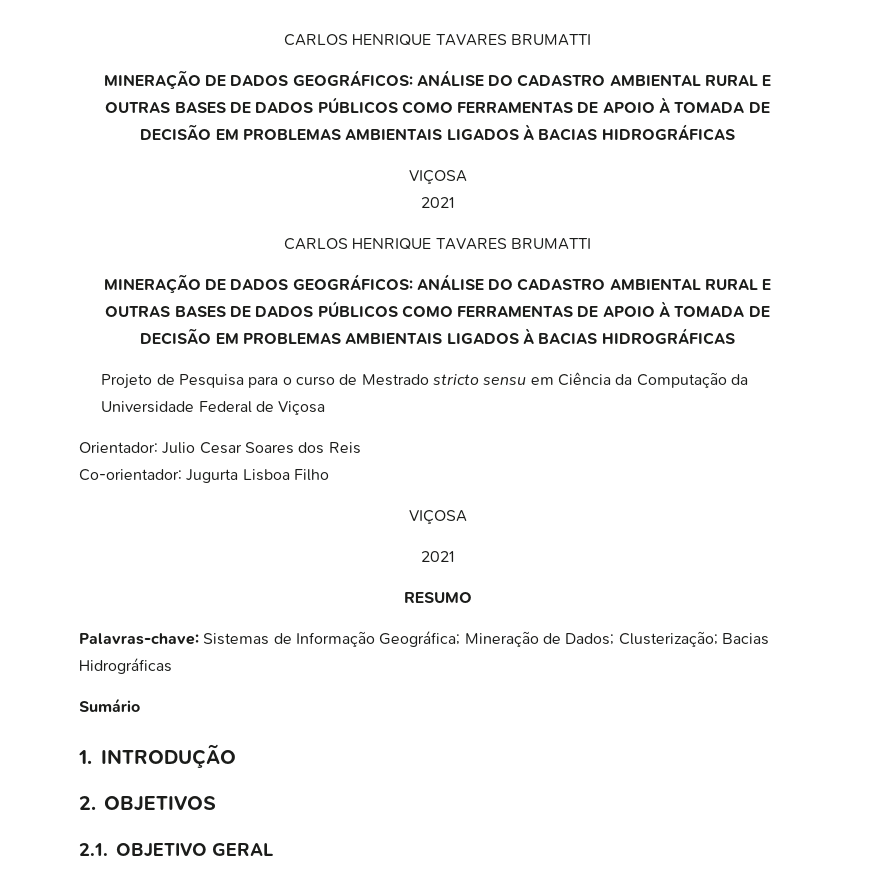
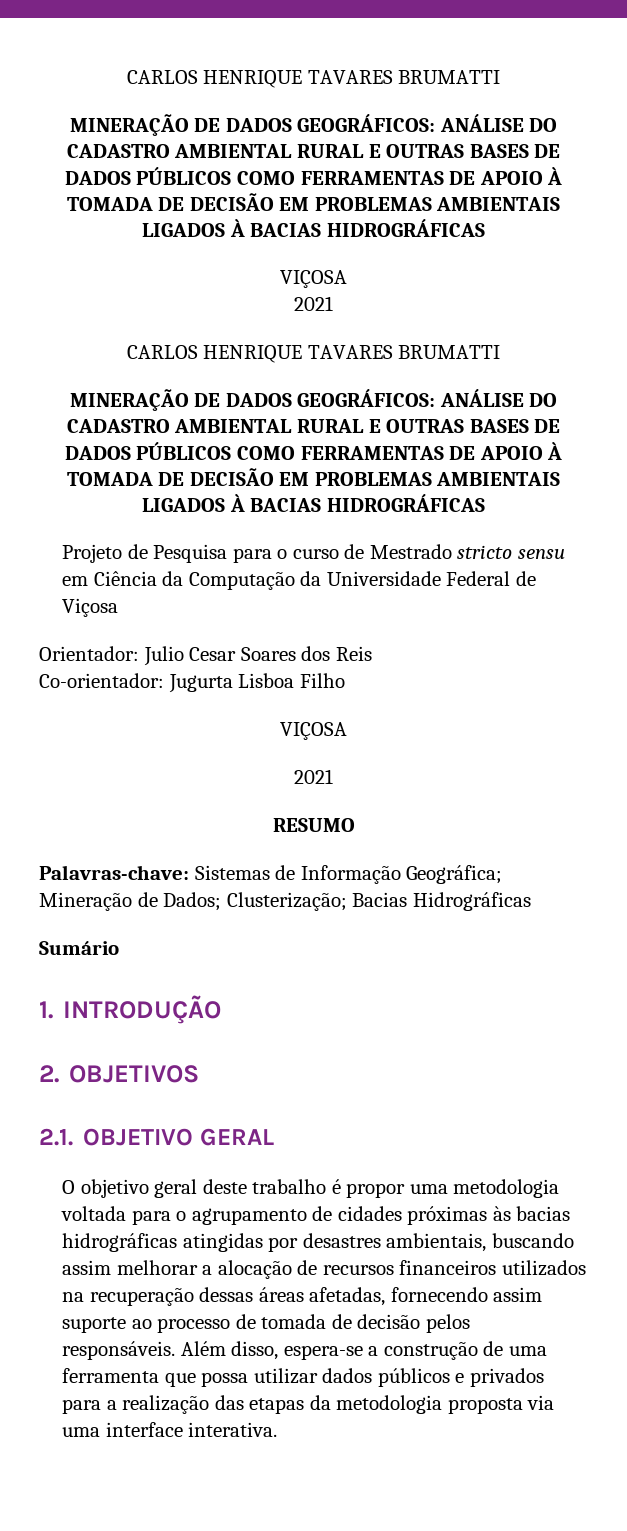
(273, 849) none -> [62,1179,560,1198] [61,1206,571,1225] [62,1233,574,1252] [62,1260,586,1279] [62,1287,543,1306] [62,1314,470,1333] [62,1341,547,1360] [62,1368,544,1387] [62,1395,555,1414] [62,1422,278,1437] // O objetivo geral deste trabalho é propor uma metodologia voltada para o agrupamento de cidades próximas às bacias hidrográficas atingidas por desastres ambientais, buscando assim melhorar a alocação de recursos financeiros utilizados na recuperação dessas áreas afetadas, fornecendo assim suporte ao processo de tomada de decisão pelos responsáveis. Além disso, espera-se a construção de uma ferramenta que possa utilizar dados públicos e privados para a realização das etapas da metodologia proposta via uma interface interativa.

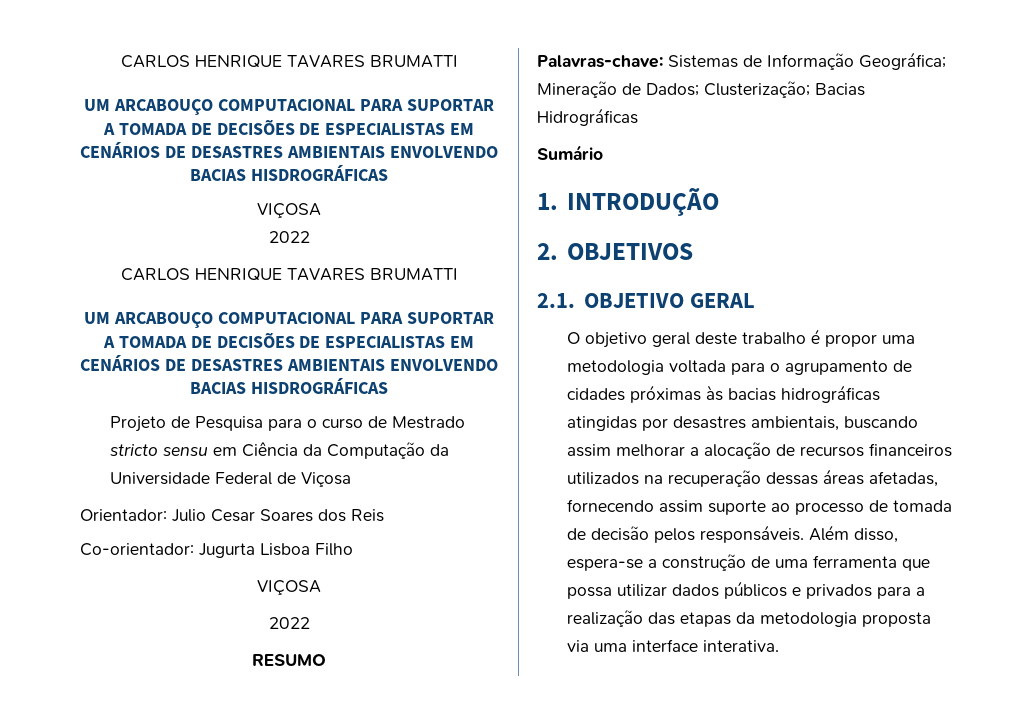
[126,70,501,88] [69,114,558,136] [66,144,561,158] [64,167,563,185] [66,193,561,211] [142,219,485,237] [280,270,347,288] [294,296,333,311] [126,345,501,363] [69,389,558,411] [66,419,561,433] [64,442,563,460] [66,468,561,486] [142,494,485,512] CARLOS HENRIQUE TAVARES BRUMATTI // MINERAÇÃO DE DADOS GEOGRÁFICOS: ANÁLISE DO CADASTRO AMBIENTAL RURAL E OUTRAS BASES DE DADOS PÚBLICOS COMO FERRAMENTAS DE APOIO À TOMADA DE DECISÃO EM PROBLEMAS AMBIENTAIS LIGADOS À BACIAS HIDROGRÁFICAS // VIÇOSA // 2021 // CARLOS HENRIQUE TAVARES BRUMATTI // MINERAÇÃO DE DADOS GEOGRÁFICOS: ANÁLISE DO CADASTRO AMBIENTAL RURAL E OUTRAS BASES DE DADOS PÚBLICOS COMO FERRAMENTAS DE APOIO À TOMADA DE DECISÃO EM PROBLEMAS AMBIENTAIS LIGADOS À BACIAS HIDROGRÁFICAS -> [120,55,458,68] [84,99,494,116] [102,119,475,135] [80,142,498,158] [190,165,388,181] [257,203,321,218] [268,231,310,243] [120,268,458,281] [84,312,494,329] [102,332,475,348] [80,355,498,371] [190,378,388,394] CARLOS HENRIQUE TAVARES BRUMATTI // UM ARCABOUÇO COMPUTACIONAL PARA SUPORTAR A TOMADA DE DECISÕES DE ESPECIALISTAS EM CENÁRIOS DE DESASTRES AMBIENTAIS ENVOLVENDO BACIAS HISDROGRÁFICAS // VIÇOSA // 2022 // CARLOS HENRIQUE TAVARES BRUMATTI // UM ARCABOUÇO COMPUTACIONAL PARA SUPORTAR A TOMADA DE DECISÕES DE ESPECIALISTAS EM CENÁRIOS DE DESASTRES AMBIENTAIS ENVOLVENDO BACIAS HISDROGRÁFICAS
[294,769,333,784] 2021 -> [268,617,310,629] 2022

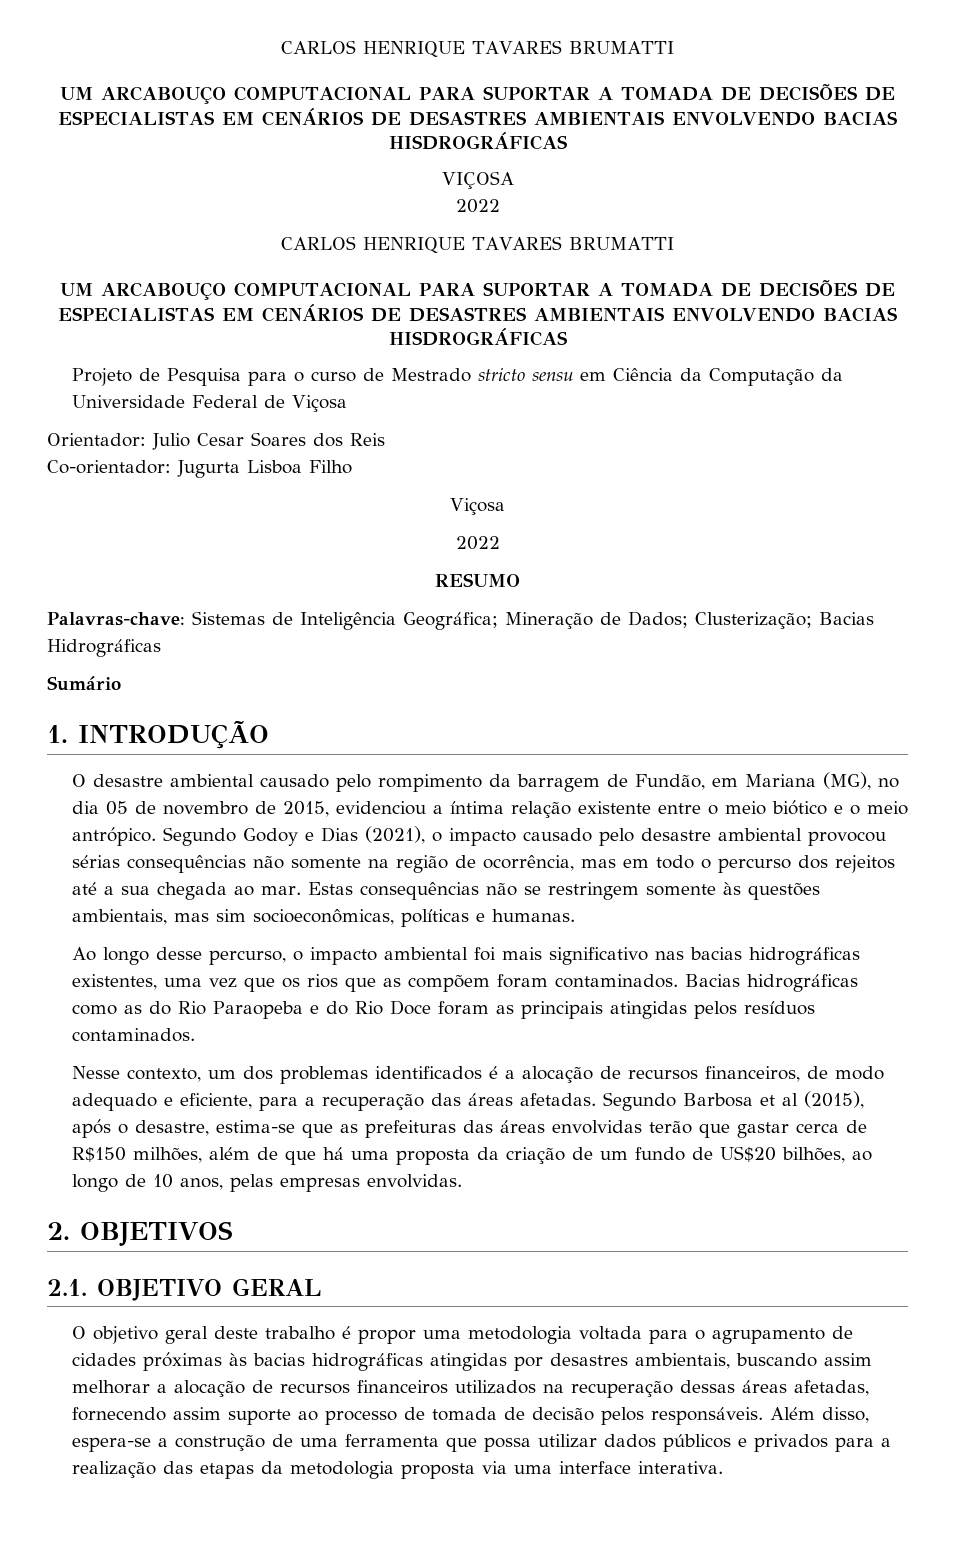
[257,580,321,595] VIÇOSA -> [450,498,506,515] Viçosa
[767,53,854,70] Informação -> [300,612,396,630] Inteligência
(720, 202) none -> [71,772,899,792] [71,800,908,818] [71,826,886,846] [71,855,895,873] [71,882,820,900] [71,909,575,927] [71,947,860,965] [71,974,858,992] [71,1000,815,1019] [71,1028,195,1042] [71,1066,884,1084] [71,1091,864,1111] [71,1119,867,1138] [71,1146,872,1165] [71,1174,462,1192] // O desastre ambiental causado pelo rompimento da barragem de Fundão, em Mariana (MG), no dia 05 de novembro de 2015, evidenciou a íntima relação existente entre o meio biótico e o meio antrópico. Segundo Godoy e Dias (2021), o impacto causado pelo desastre ambiental provocou sérias consequências não somente na região de ocorrência, mas em todo o percurso dos rejeitos até a sua chegada ao mar. Estas consequências não se restringem somente às questões ambientais, mas sim socioeconômicas, políticas e humanas. // Ao longo desse percurso, o impacto ambiental foi mais significativo nas bacias hidrográficas existentes, uma vez que os rios que as compõem foram contaminados. Bacias hidrográficas como as do Rio Paraopeba e do Rio Doce foram as principais atingidas pelos resíduos contaminados. // Nesse contexto, um dos problemas identificados é a alocação de recursos financeiros, de modo adequado e eficiente, para a recuperação das áreas afetadas. Segundo Barbosa et al (2015), após o desastre, estima-se que as prefeituras das áreas envolvidas terão que gastar cerca de R$150 milhões, além de que há uma proposta da criação de um fundo de US$20 bilhões, ao longo de 10 anos, pelas empresas envolvidas.

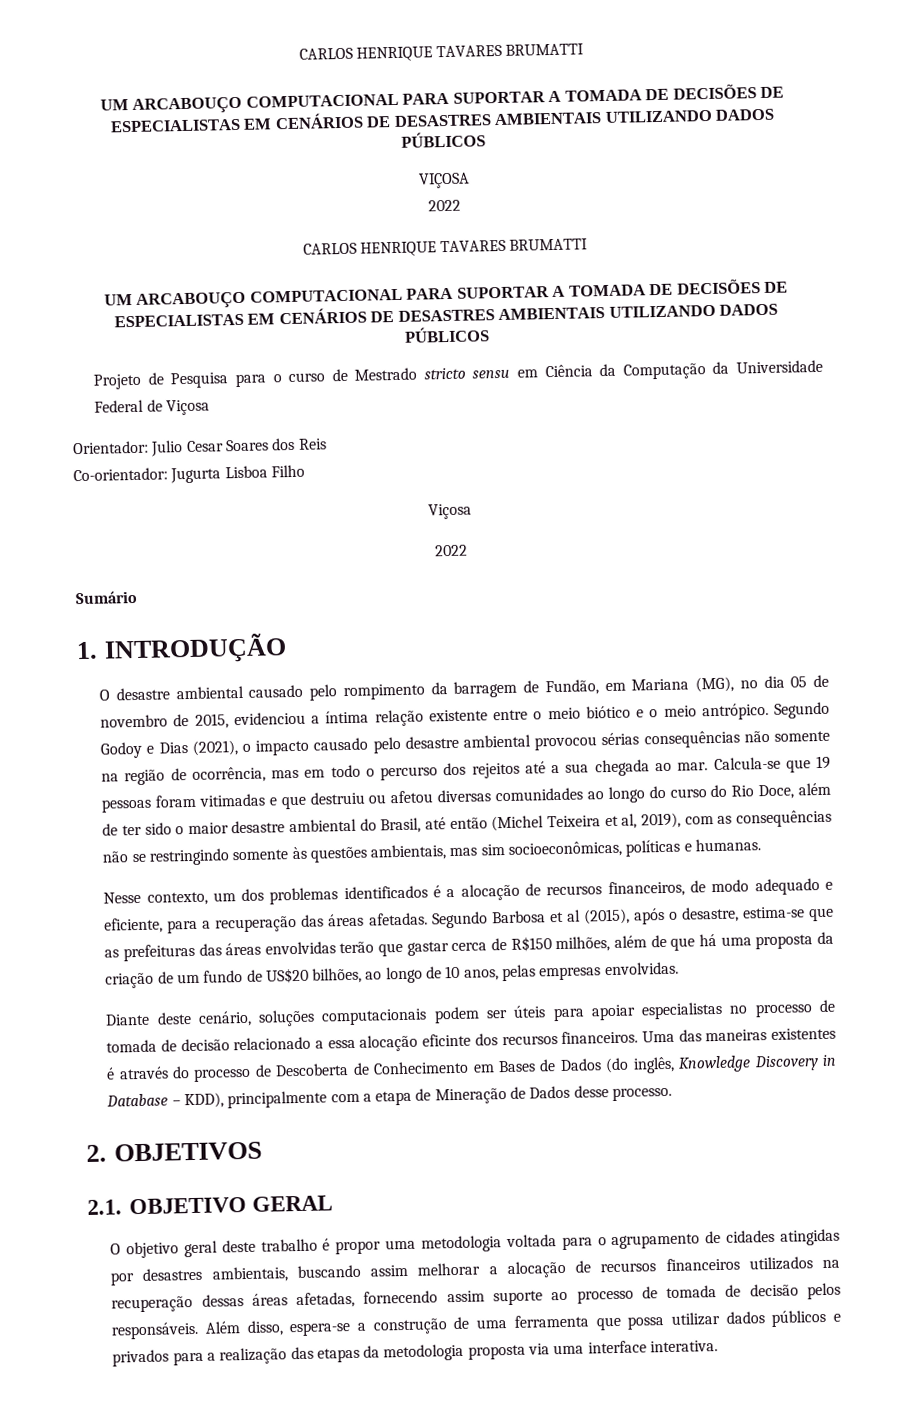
[671,111,899,126] [388,132,568,150] ENVOLVENDO BACIAS HISDROGRÁFICAS -> [604,108,776,123] [400,131,486,148] UTILIZANDO DADOS PÚBLICOS
[671,307,899,322] [388,328,568,346] ENVOLVENDO BACIAS HISDROGRÁFICAS -> [608,303,779,318] [403,326,490,343] UTILIZANDO DADOS PÚBLICOS
[435,573,520,587] [47,611,874,630] [47,639,161,657] // RESUMO // Palavras-chave: Sistemas de Inteligência Geográfica; Mineração de Dados; Clusterização; Bacias Hidrográficas -> (468, 550) none
[307,882,353,895] Estas -> [713,755,832,773] [101,782,831,813] [102,812,733,836] Calcula-se que 19 pessoas foram vitimadas e que destruiu ou afetou diversas comunidades ao longo do curso do Rio Doce, além de ter sido o maior desastre ambiental do Brasil, até então (Michel Teixeira et al, 2019), com as
[547,882,639,900] restringem -> [148,848,230,866] restringindo
[71,947,860,965] [71,974,858,992] [71,1000,815,1019] [71,1028,195,1042] // Ao longo desse percurso, o impacto ambiental foi mais significativo nas bacias hidrográficas existentes, uma vez que os rios que as compõem foram contaminados. Bacias hidrográficas como as do Rio Paraopeba e do Rio Doce foram as principais atingidas pelos resíduos contaminados. -> (762, 845) none
(462, 1181) none -> [105,999,836,1027] [106,1027,836,1053] [106,1054,838,1082] [106,1085,673,1109] // Diante deste cenário, soluções computacionais podem ser úteis para apoiar especialistas no processo de tomada de decisão relacionado a essa alocação eficinte dos recursos financeiros. Uma das maneiras existentes é através do processo de Descoberta de Conhecimento em Bases de Dados (do inglês, Knowledge Discovery in Database – KDD), principalmente com a etapa de Mineração de Dados desse processo.
[142,1352,423,1371] próximas às bacias hidrográficas -> (776, 1236) none

